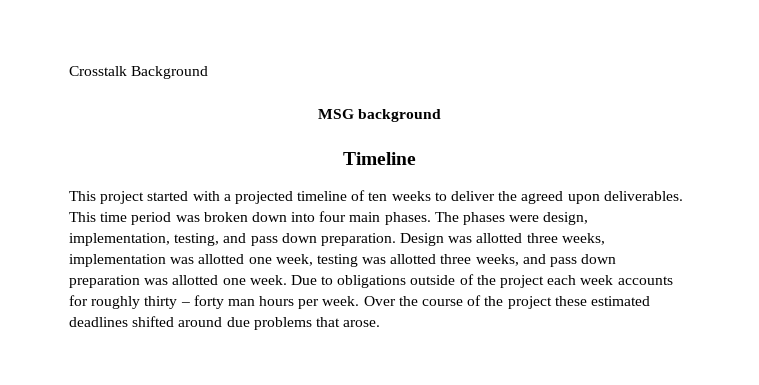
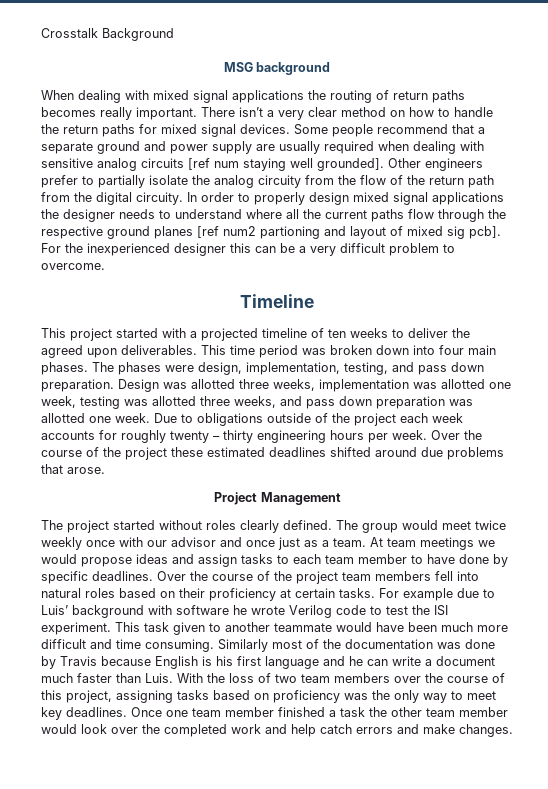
(442, 115) none -> [41,90,465,103] [41,107,493,120] [41,124,485,137] [41,141,484,154] [41,158,483,171] [41,175,494,188] [41,192,504,205] [41,209,506,222] [41,226,501,239] [41,243,455,256] [41,263,105,270] // When dealing with mixed signal applications the routing of return paths becomes really important. There isn’t a very clear method on how to handle the return paths for mixed signal devices. Some people recommend that a separate ground and power supply are usually required when dealing with sensitive analog circuits [ref num staying well grounded]. Other engineers prefer to partially isolate the analog circuity from the flow of the return path from the digital circuity. In order to properly design mixed signal applications the designer needs to understand where all the current paths flow through the respective ground planes [ref num2 partioning and layout of mixed sig pcb]. For the inexperienced designer this can be a very difficult problem to overcome.
[144,295,255,309] thirty – forty man -> [170,430,326,443] twenty – thirty engineering
(381, 323) none -> [213,492,341,505] [41,520,506,533] [41,537,495,550] [41,554,508,567] [41,571,479,584] [41,588,495,601] [41,605,448,618] [41,622,508,635] [41,639,495,652] [41,656,495,669] [41,673,505,683] [41,690,496,703] [41,707,508,720] [41,724,513,737] // Project Management // The project started without roles clearly defined. The group would meet twice weekly once with our advisor and once just as a team. At team meetings we would propose ideas and assign tasks to each team member to have done by specific deadlines. Over the course of the project team members fell into natural roles based on their proficiency at certain tasks. For example due to Luis’ background with software he wrote Verilog code to test the ISI experiment. This task given to another teammate would have been much more difficult and time consuming. Similarly most of the documentation was done by Travis because English is his first language and he can write a document much faster than Luis. With the loss of two team members over the course of this project, assigning tasks based on proficiency was the only way to meet key deadlines. Once one team member finished a task the other team member would look over the completed work and help catch errors and make changes.

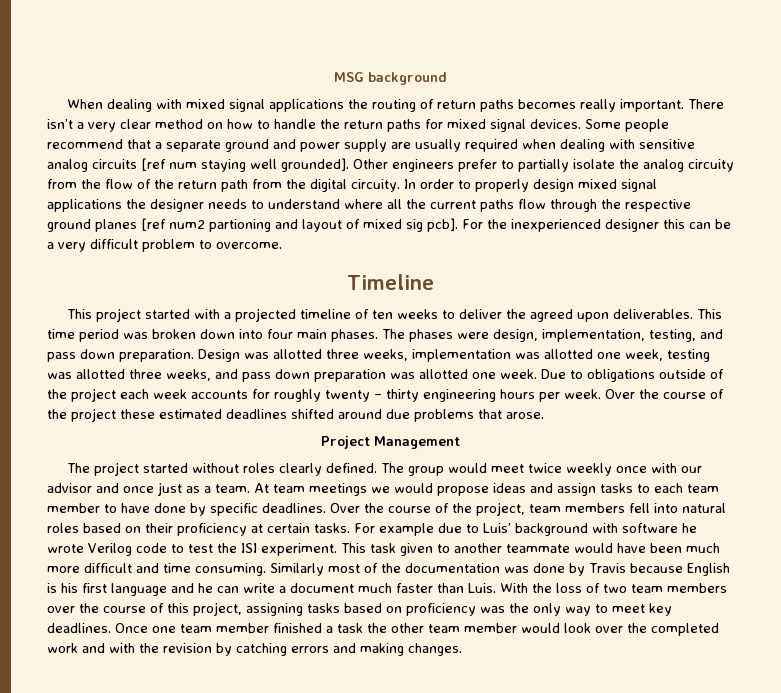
[41,28,174,41] Crosstalk Background // -> (334, 77) none
[296,571,338,584] project -> [476,502,525,516] project,
[291,724,352,737] help catch -> [109,643,287,656] with the revision by catching
[423,724,455,734] make -> [360,643,404,656] making

